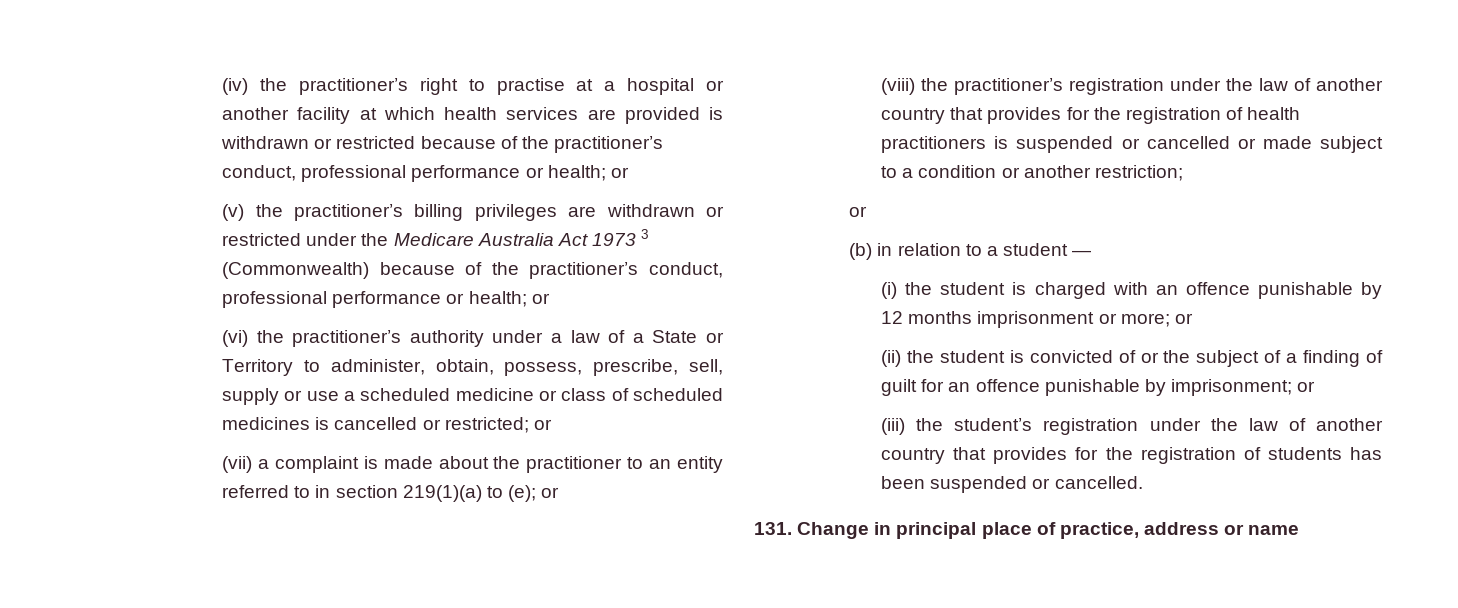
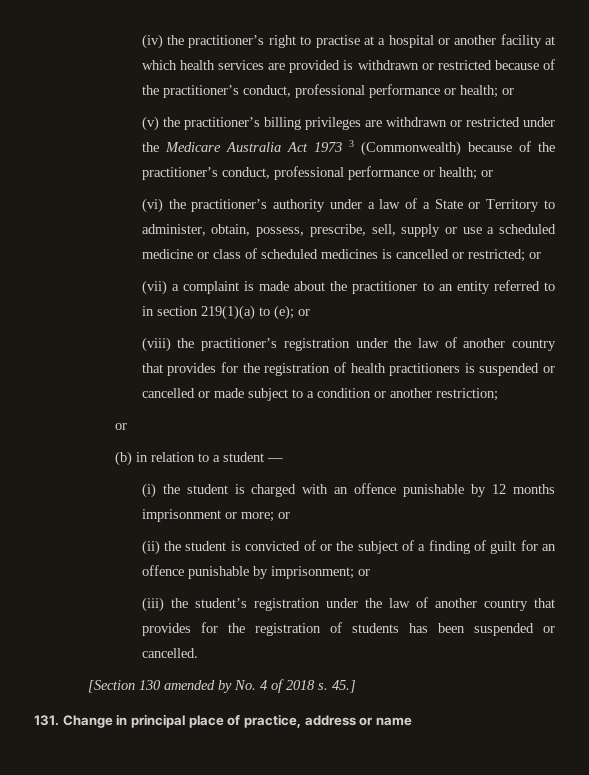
(1143, 482) none -> [87,679,356,693] // [Section 130 amended by No. 4 of 2018 s. 45.]

